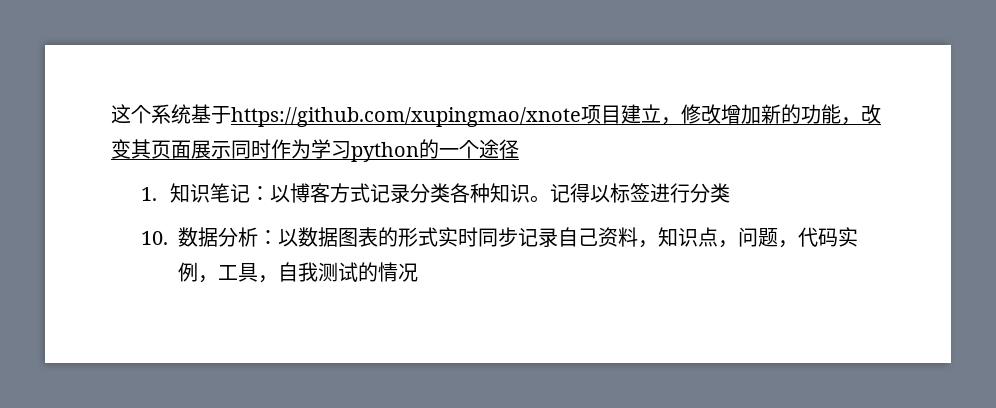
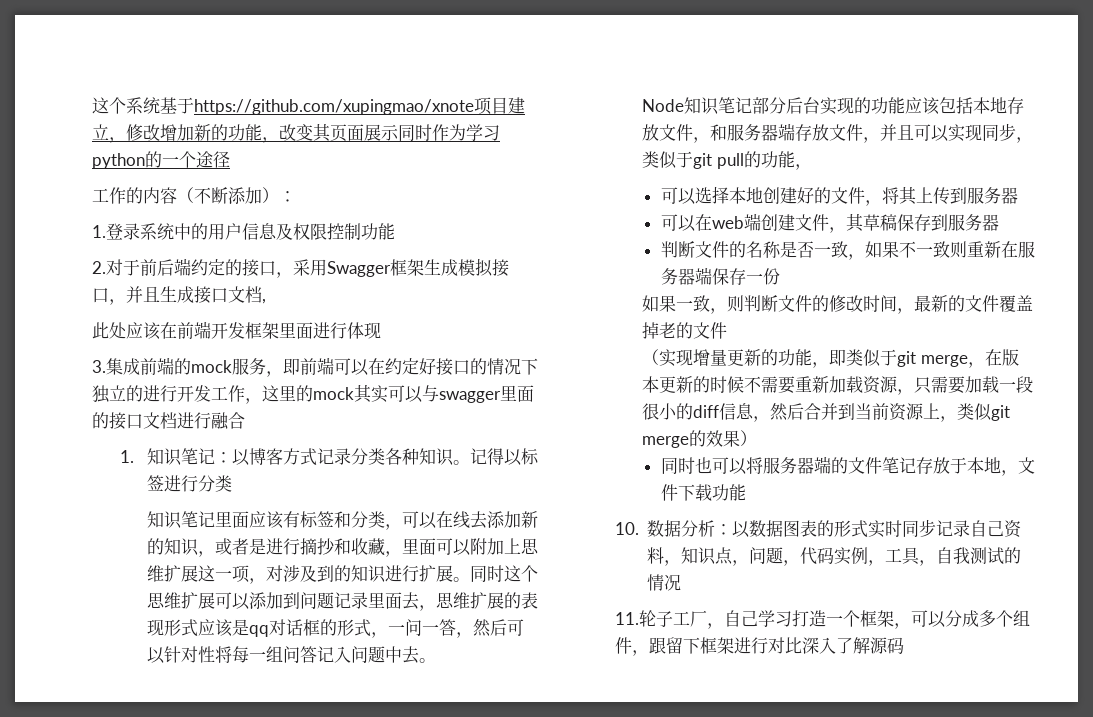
(519, 149) none -> [92,187,296,204] [92,223,395,240] [92,258,509,278] [92,286,266,305] [92,321,381,340] [92,357,538,377] [92,384,534,404] [92,412,245,430] // 工作的内容（不断添加）： // 1.登录系统中的用户信息及权限控制功能 // 2.对于前后端约定的接口，采用Swagger框架生成模拟接口，并且生成接口文档, // 此处应该在前端开发框架里面进行体现 // 3.集成前端的mock服务，即前端可以在约定好接口的情况下独立的进行开发工作，这里的mock其实可以与swagger里面的接口文档进行融合
(731, 193) none -> [147,511,539,530] [147,538,540,557] [147,565,539,584] [147,592,539,611] [147,619,525,638] [147,646,437,664] [642,97,1025,115] [642,123,1034,143] [642,151,812,170] [660,186,1018,206] [660,213,999,233] [660,241,1035,260] [660,267,780,285] [642,295,1034,314] [642,322,728,339] [642,349,1019,368] [642,376,1034,395] [642,403,1011,422] [642,430,758,448] [660,456,1035,476] [660,484,746,501] // 知识笔记里面应该有标签和分类，可以在线去添加新的知识，或者是进行摘抄和收藏，里面可以附加上思维扩展这一项，对涉及到的知识进行扩展。同时这个思维扩展可以添加到问题记录里面去，思维扩展的表现形式应该是qq对话框的形式，一问一答，然后可以针对性将每一组问答记入问题中去。 // Node知识笔记部分后台实现的功能应该包括本地存放文件，和服务器端存放文件，并且可以实现同步，类似于git pull的功能， // 可以选择本地创建好的文件，将其上传到服务器 // 可以在web端创建文件，其草稿保存到服务器 // 判断文件的名称是否一致，如果不一致则重新在服务器端保存一份 // 如果一致，则判断文件的修改时间，最新的文件覆盖掉老的文件 // （实现增量更新的功能，即类似于git merge，在版本更新的时候不需要重新加载资源，只需要加载一段很小的diff信息，然后合并到当前资源上，类似git merge的效果） // 同时也可以将服务器端的文件笔记存放于本地，文件下载功能
(418, 272) none -> [614,610,1030,629] [614,637,904,656] // 11.轮子工厂，自己学习打造一个框架，可以分成多个组件，跟留下框架进行对比深入了解源码

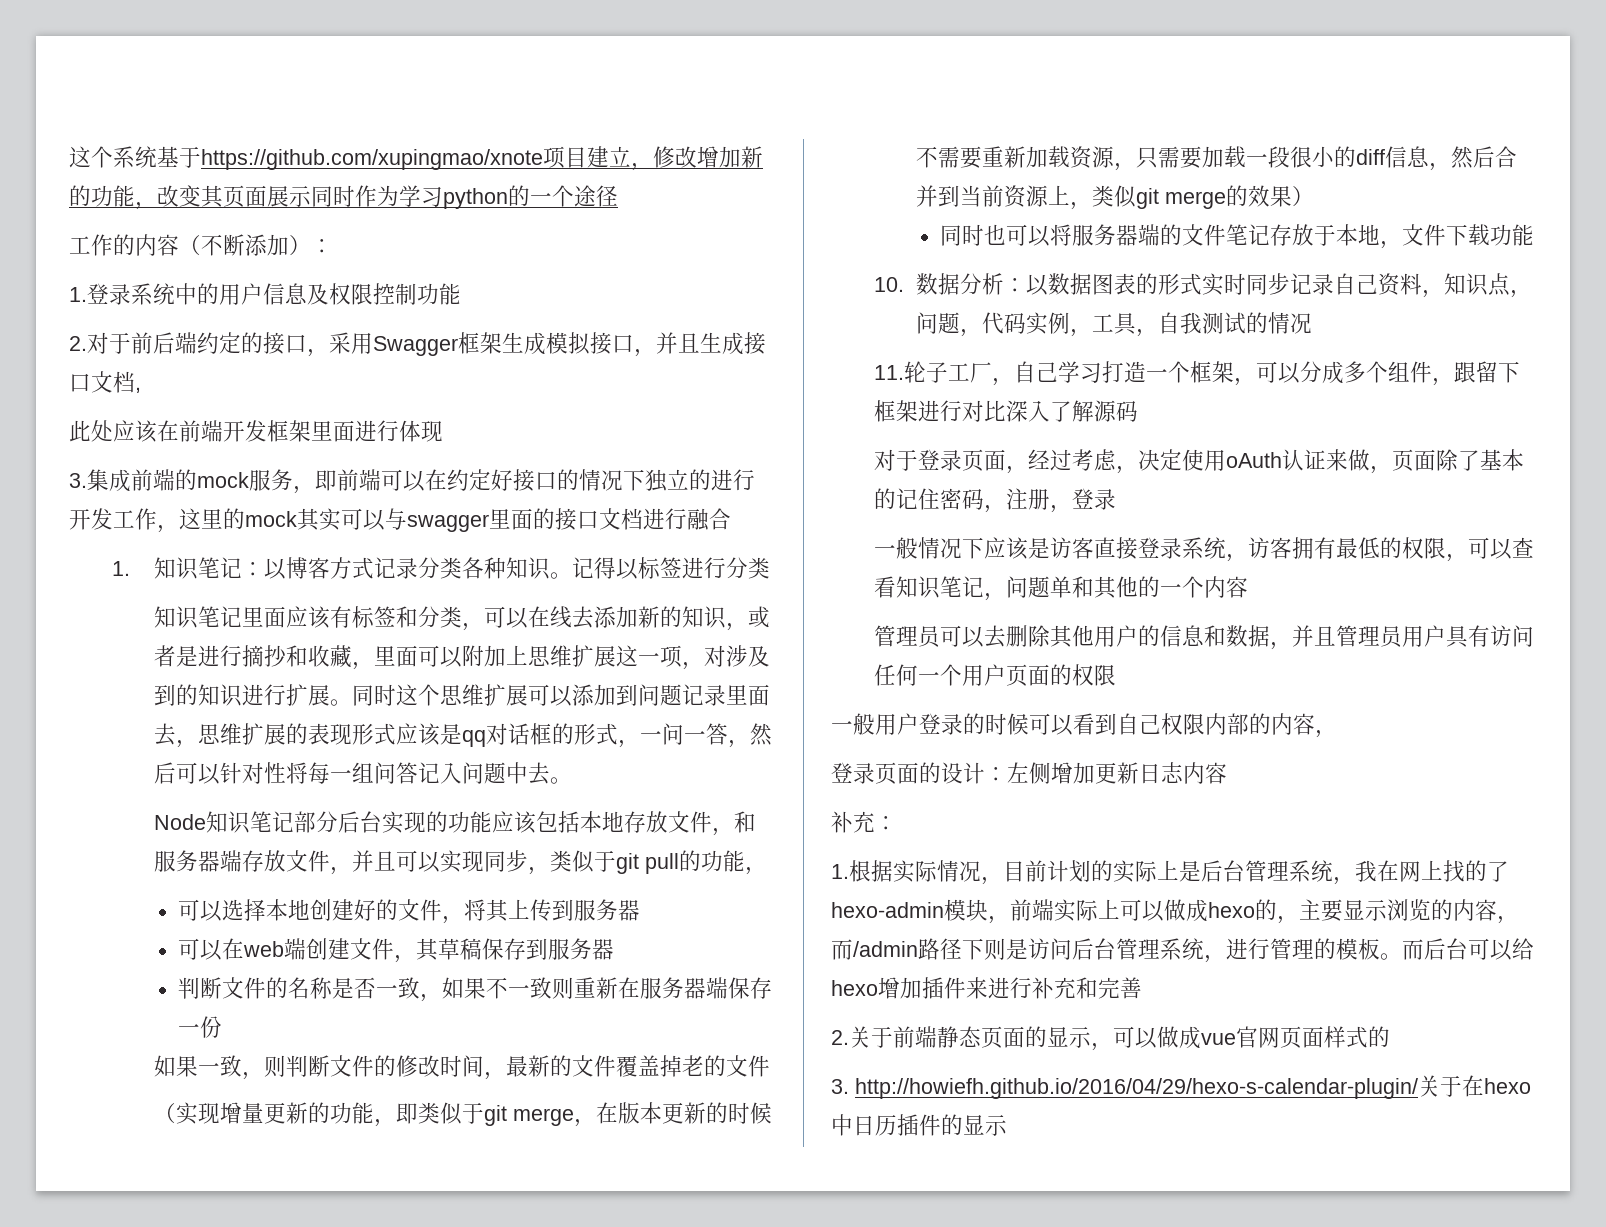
(904, 645) none -> [873,449,1524,474] [873,488,1116,513] [873,537,1534,562] [873,576,1248,601] [873,625,1534,650] [873,664,1116,686] [831,713,1337,738] [831,762,1227,784] [831,811,897,833] [831,860,1509,885] [831,899,1519,924] [831,938,1534,963] [831,977,1142,999] [831,1026,1390,1051] [831,1075,1531,1099] [831,1114,1007,1136] // 对于登录页面，经过考虑，决定使用oAuth认证来做，页面除了基本的记住密码，注册，登录 // 一般情况下应该是访客直接登录系统，访客拥有最低的权限，可以查看知识笔记，问题单和其他的一个内容 // 管理员可以去删除其他用户的信息和数据，并且管理员用户具有访问任何一个用户页面的权限 // 一般用户登录的时候可以看到自己权限内部的内容， // 登录页面的设计：左侧增加更新日志内容 // 补充： // 1.根据实际情况，目前计划的实际上是后台管理系统，我在网上找的了hexo-admin模块，前端实际上可以做成hexo的，主要显示浏览的内容，而/admin路径下则是访问后台管理系统，进行管理的模板。而后台可以给hexo增加插件来进行补充和完善 // 2.关于前端静态页面的显示，可以做成vue官网页面样式的 // 3. http://howiefh.github.io/2016/04/29/hexo-s-calendar-plugin/关于在hexo中日历插件的显示

